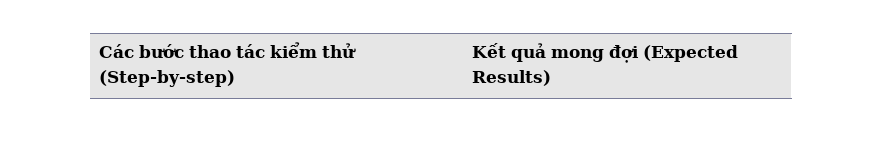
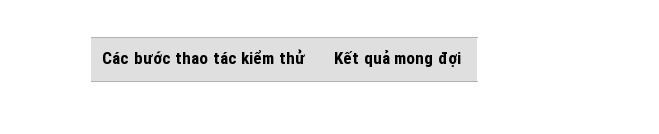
[98,70,235,87] (Step-by-step) -> (305, 56) none
[642,45,738,62] [471,70,551,86] (Expected Results) -> (461, 59) none

